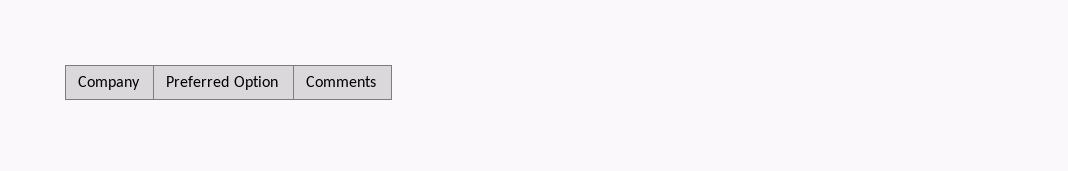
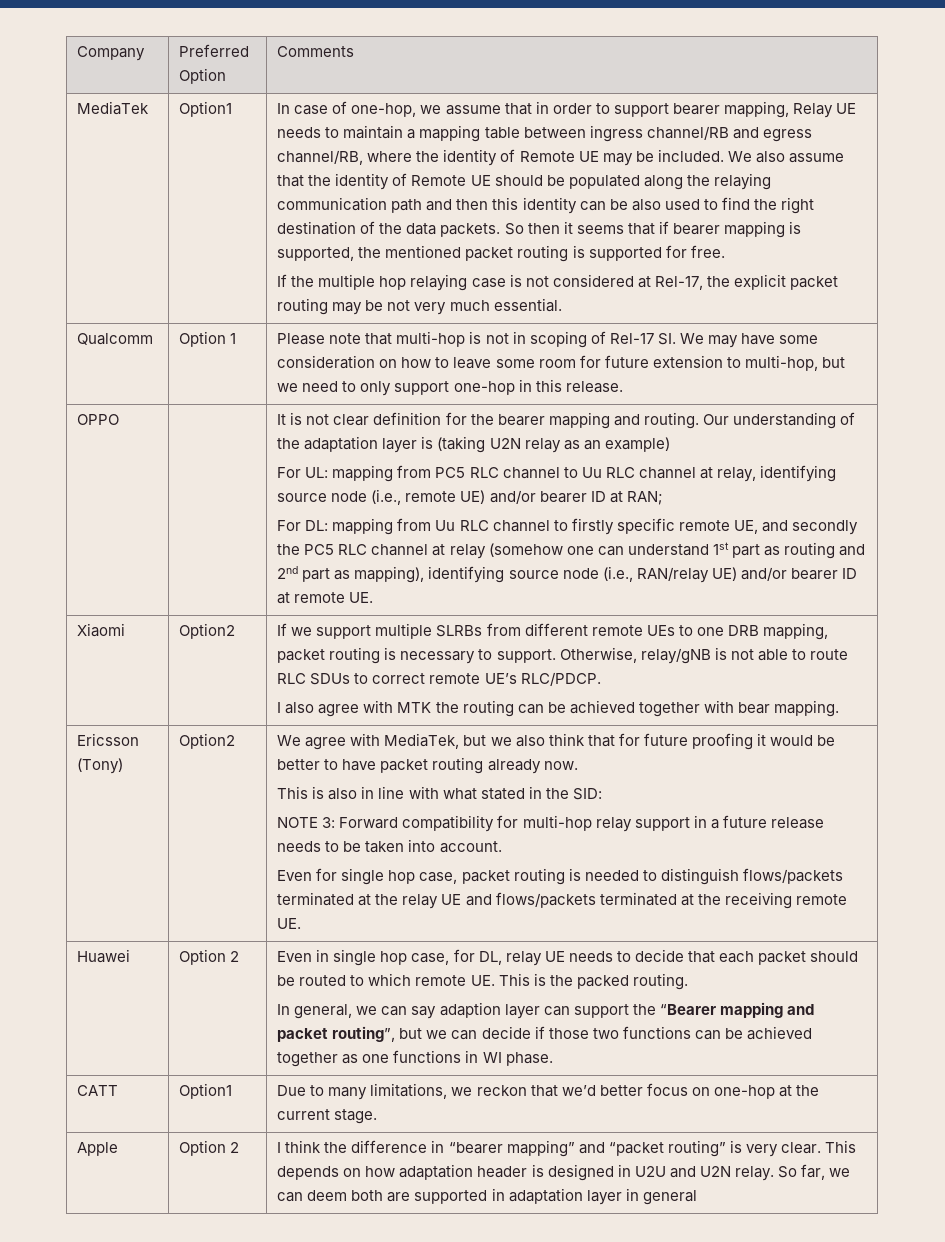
(377, 81) none -> [77,101,150,115] [179,101,233,117] [277,101,856,118] [277,125,812,142] [277,149,844,166] [277,173,771,190] [277,197,814,214] [277,221,801,238] [277,245,725,262] [277,274,838,291] [277,298,562,315] [77,333,154,345] [179,331,237,347] [277,331,818,348] [277,355,845,371] [277,379,623,396] [77,414,120,425] [277,412,855,429] [277,436,670,453] [277,465,836,482] [277,489,663,505] [277,518,858,535] [277,542,865,559] [277,566,857,583] [277,592,374,604] [77,623,126,637] [179,623,236,639] [277,623,828,640] [277,647,848,664] [277,672,601,686] [277,700,839,717] [77,733,140,746] [77,758,124,774] [179,733,236,749] [277,733,835,750] [277,757,578,774] [277,786,602,800] [277,815,824,832] [277,839,502,853] [277,868,843,885] [277,892,847,909] [277,918,302,929] [77,949,131,963] [179,949,240,965] [277,949,858,966] [277,973,688,990] [277,1002,814,1019] [277,1026,812,1042] [277,1050,553,1067] [77,1085,119,1096] [179,1083,233,1099] [277,1083,819,1100] [277,1109,378,1124] [77,1142,119,1156] [179,1140,240,1156] [277,1140,856,1157] [277,1164,850,1181] [277,1188,697,1205] // MediaTek | Option1 | In case of one-hop, we assume that in order to support bearer mapping, Relay UE needs to maintain a mapping table between ingress channel/RB and egress channel/RB, where the identity of Remote UE may be included. We also assume that the identity of Remote UE should be populated along the relaying communication path and then this identity can be also used to find the right destination of the data packets. So then it seems that if bearer mapping is supported, the mentioned packet routing is supported for free. // If the multiple hop relaying case is not considered at Rel-17, the explicit packet routing may be not very much essential. // Qualcomm | Option 1 | Please note that multi-hop is not in scoping of Rel-17 SI. We may have some consideration on how to leave some room for future extension to multi-hop, but we need to only support one-hop in this release. // OPPO | | It is not clear definition for the bearer mapping and routing. Our understanding of the adaptation layer is (taking U2N relay as an example) // For UL: mapping from PC5 RLC channel to Uu RLC channel at relay, identifying source node (i.e., remote UE) and/or bearer ID at RAN; // For DL: mapping from Uu RLC channel to firstly specific remote UE, and secondly the PC5 RLC channel at relay (somehow one can understand 1st part as routing and 2nd part as mapping), identifying source node (i.e., RAN/relay UE) and/or bearer ID at remote UE. // Xiaomi | Option2 | If we support multiple SLRBs from different remote UEs to one DRB mapping, packet routing is necessary to support. Otherwise, relay/gNB is not able to route RLC SDUs to correct remote UE’s RLC/PDCP. // I also agree with MTK the routing can be achieved together with bear mapping. // Ericsson (Tony) | Option2 | We agree with MediaTek, but we also think that for future proofing it would be better to have packet routing already now. // This is also in line with what stated in the SID: // NOTE 3: Forward compatibility for multi-hop relay support in a future release needs to be taken into account. // Even for single hop case, packet routing is needed to distinguish flows/packets terminated at the relay UE and flows/packets terminated at the receiving remote UE. // Huawei | Option 2 | Even in single hop case, for DL, relay UE needs to decide that each packet should be routed to which remote UE. This is the packed routing. // In general, we can say adaption layer can support the “Bearer mapping and packet routing”, but we can decide if those two functions can be achieved together as one functions in WI phase. // CATT | Option1 | Due to many limitations, we reckon that we’d better focus on one-hop at the current stage. // Apple | Option 2 | I think the difference in “bearer mapping” and “packet routing” is very clear. This depends on how adaptation header is designed in U2U and U2N relay. So far, we can deem both are supported in adaptation layer in general

